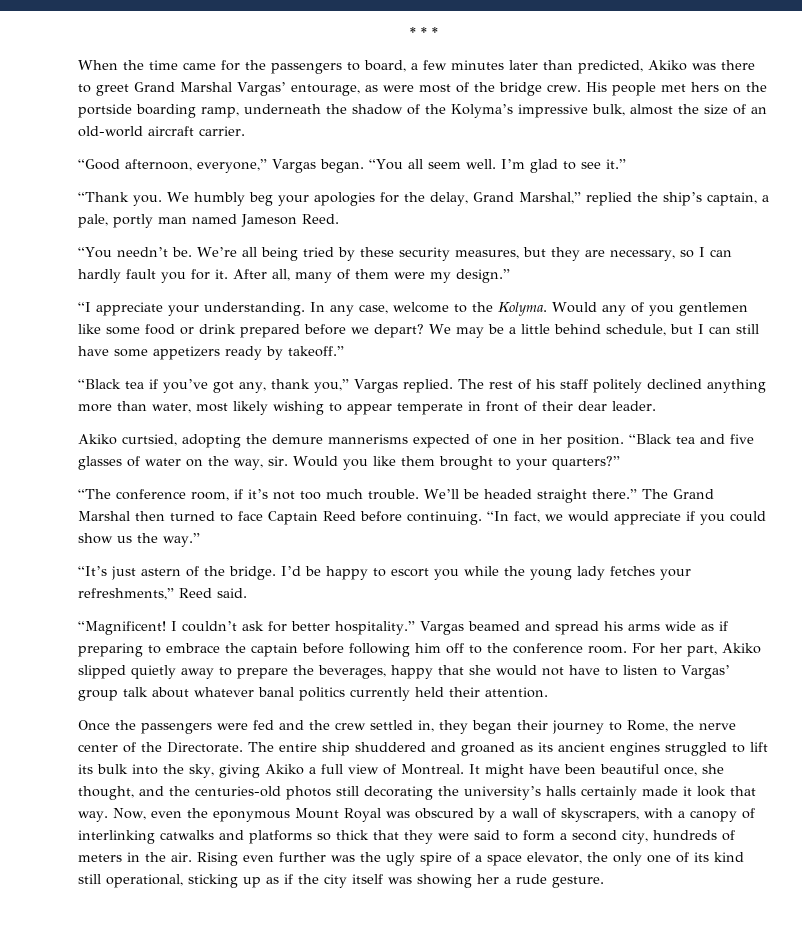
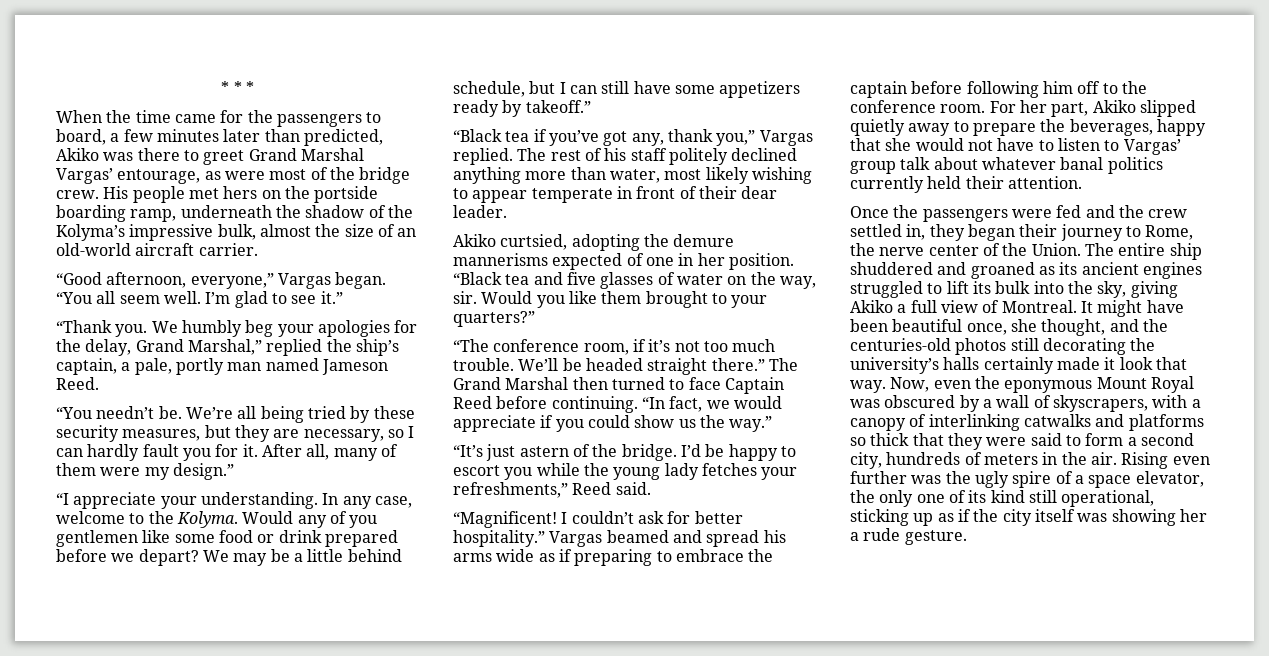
[167,742,243,753] Directorate. -> [1031,243,1081,256] Union.

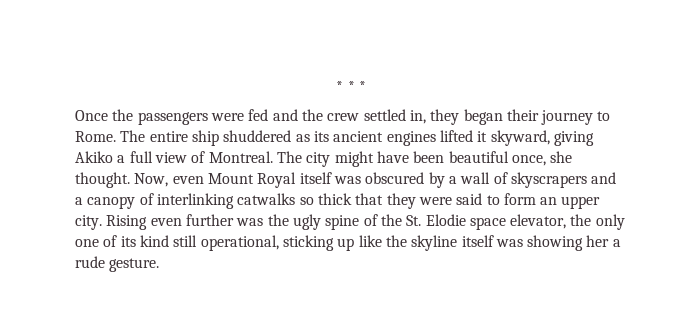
[56,110,382,127] [56,129,383,146] [56,148,364,165] [56,167,411,184] [56,186,379,203] [56,205,413,222] [56,224,417,241] [56,243,258,256] [56,272,387,289] [56,291,343,308] [56,320,418,337] [56,339,399,356] [56,358,388,375] [56,377,99,390] [56,406,415,423] [56,425,415,442] [56,444,398,461] [56,463,234,480] [56,492,412,509] [56,511,378,528] [56,530,398,547] [56,549,402,566] [453,81,801,98] [453,100,591,117] [453,129,813,146] [453,148,798,165] [453,167,812,184] [453,186,778,203] [453,205,507,218] [453,234,735,251] [453,253,794,270] [453,272,816,289] [453,291,768,308] [453,311,535,327] [453,339,776,355] [453,358,798,375] [453,377,784,394] [453,396,782,413] [453,415,773,432] [453,444,796,461] [453,463,798,480] [453,482,651,498] [453,511,743,528] [453,530,786,547] [453,549,774,566] [850,81,1147,98] [850,100,1196,117] [850,119,1206,136] [850,138,1181,155] [850,157,1163,174] [850,176,1082,193] // When the time came for the passengers to board, a few minutes later than predicted, Akiko was there to greet Grand Marshal Vargas’ entourage, as were most of the bridge crew. His people met hers on the portside boarding ramp, underneath the shadow of the Kolyma’s impressive bulk, almost the size of an old-world aircraft carrier. // “Good afternoon, everyone,” Vargas began. “You all seem well. I’m glad to see it.” // “Thank you. We humbly beg your apologies for the delay, Grand Marshal,” replied the ship’s captain, a pale, portly man named Jameson Reed. // “You needn’t be. We’re all being tried by these security measures, but they are necessary, so I can hardly fault you for it. After all, many of them were my design.” // “I appreciate your understanding. In any case, welcome to the Kolyma. Would any of you gentlemen like some food or drink prepared before we depart? We may be a little behind schedule, but I can still have some appetizers ready by takeoff.” // “Black tea if you’ve got any, thank you,” Vargas replied. The rest of his staff politely declined anything more than water, most likely wishing to appear temperate in front of their dear leader. // Akiko curtsied, adopting the demure mannerisms expected of one in her position. “Black tea and five glasses of water on the way, sir. Would you like them brought to your quarters?” // “The conference room, if it’s not too much trouble. We’ll be headed straight there.” The Grand Marshal then turned to face Captain Reed before continuing. “In fact, we would appreciate if you could show us the way.” // “It’s just astern of the bridge. I’d be happy to escort you while the young lady fetches your refreshments,” Reed said. // “Magnificent! I couldn’t ask for better hospitality.” Vargas beamed and spread his arms wide as if preparing to embrace the captain before following him off to the conference room. For her part, Akiko slipped quietly away to prepare the beverages, happy that she would not have to listen to Vargas’ group talk about whatever banal politics currently held their attention. -> (366, 86) none
[1145,225,1194,240] [850,243,1081,256] Rome, the nerve center of the Union. -> [75,131,116,142] Rome.
[937,262,1035,279] and groaned -> (292, 136) none
[850,281,1127,298] struggled to lift its bulk into the sky, -> [439,130,550,146] lifted it skyward,
[1080,301,1093,313] It -> [276,151,331,167] The city
[1041,319,1168,336] [850,338,1156,355] [850,357,1187,374] [850,376,1093,393] thought, and the centuries-old photos still decorating the university’s halls certainly made it look that way. Now, even the eponymous -> [75,172,204,188] thought. Now, even
(1194, 384) none -> [299,172,332,184] itself
[1052,395,1188,412] skyscrapers, with -> [510,172,617,188] skyscrapers and
[1095,414,1204,431] and platforms -> (296, 199) none
[1127,433,1194,446] [850,452,1117,469] a second city, hundreds of meters in the air. -> [540,196,601,209] [75,215,102,230] an upper city.
[1012,471,1084,488] spire of a -> [325,214,466,230] spine of the St. Elodie
[937,509,1032,526] as if the city -> [358,235,458,251] like the skyline

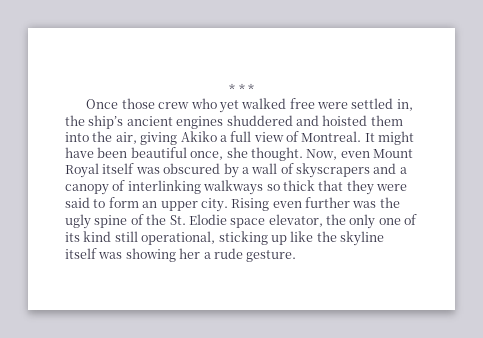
[112,109,611,125] [75,130,550,146] the passengers were fed and the crew settled in, they began their journey to Rome. The entire ship shuddered as its ancient engines lifted it skyward, -> [121,98,413,113] [65,115,403,129] [65,131,137,144] those crew who yet walked free were settled in, the ship’s ancient engines shuddered and hoisted them into the air,
[276,151,331,167] The city -> [364,133,375,142] It
[237,193,296,205] catwalks -> [203,180,264,195] walkways

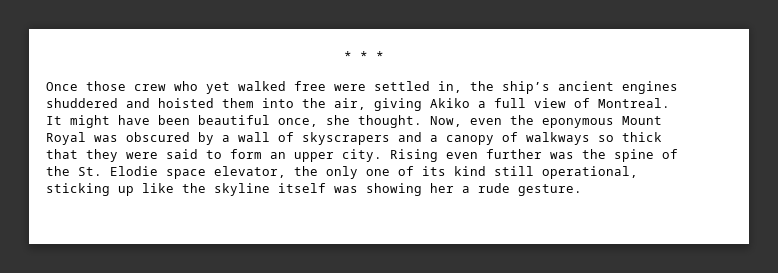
(370, 154) none -> [510,115,614,128] the eponymous
[102,163,135,174] itself -> (86, 138) none
[127,180,201,194] interlinking -> (518, 137) none
[65,214,91,229] ugly -> (606, 154) none

